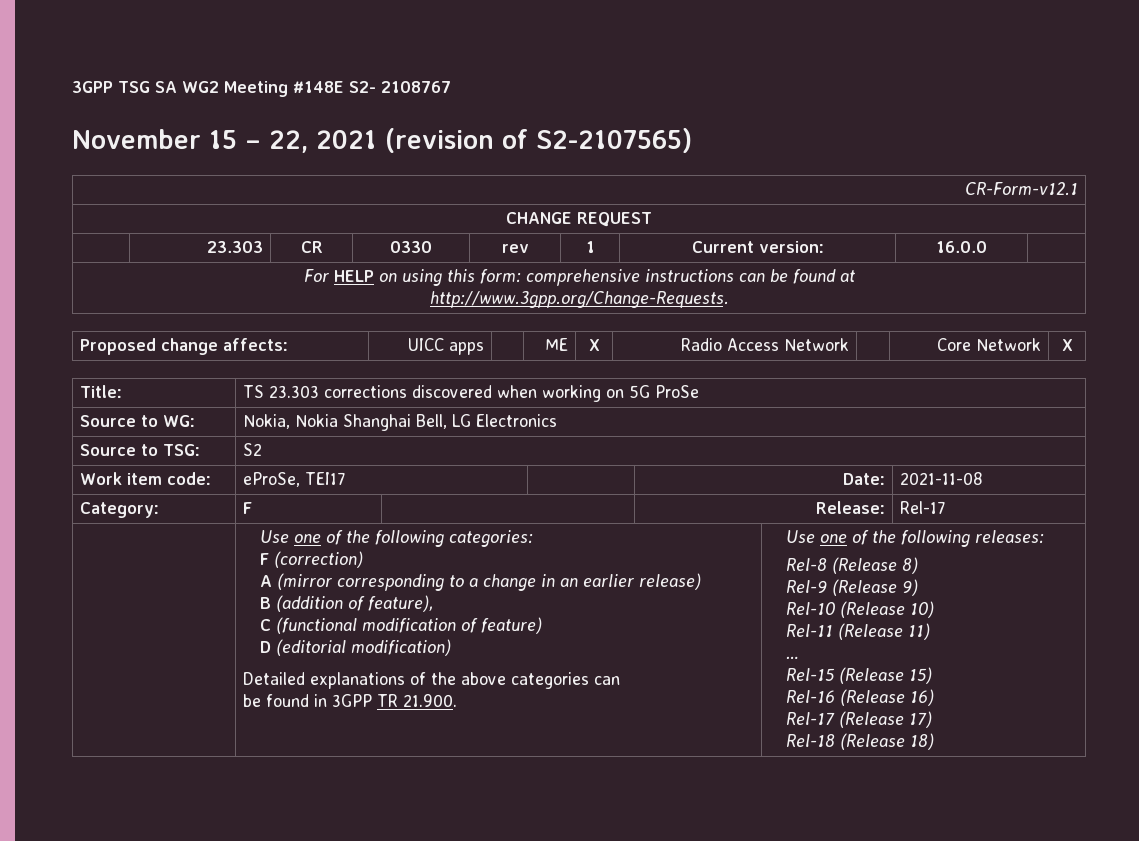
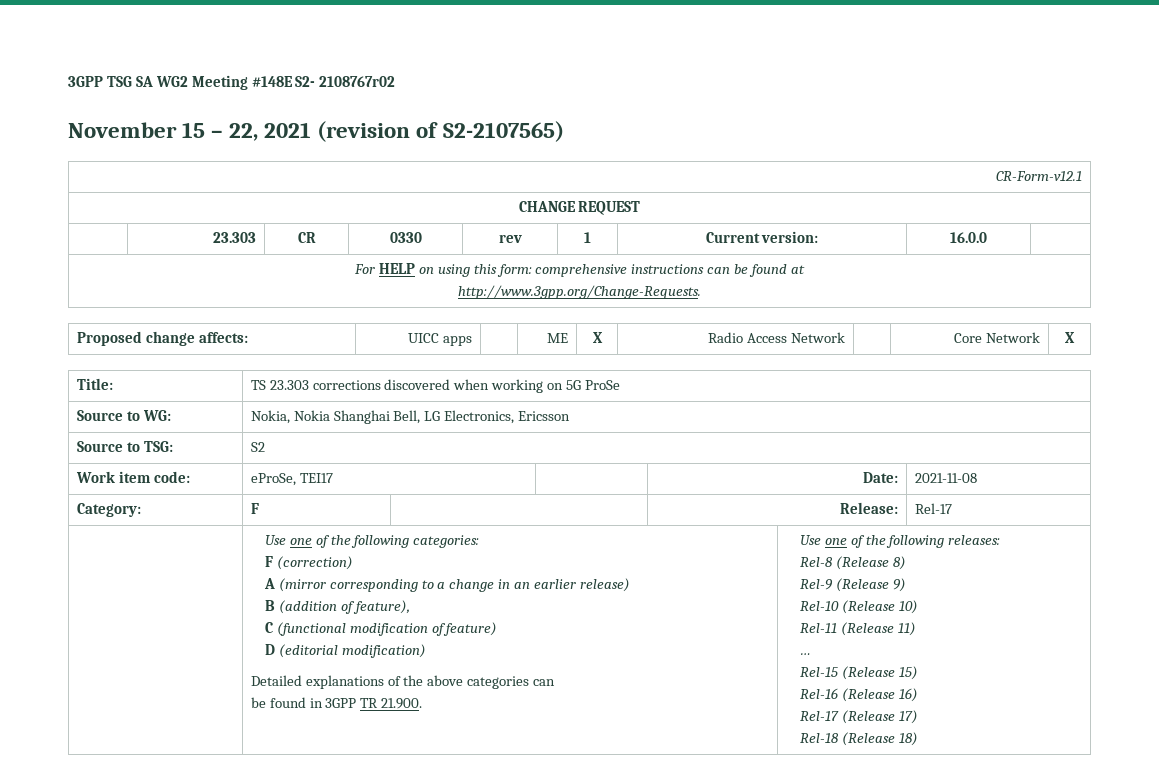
[381,81,451,93] 2108767 -> [319,76,396,87] 2108767r02
[476,414,558,427] Electronics -> [444,410,571,424] Electronics, Ericsson

